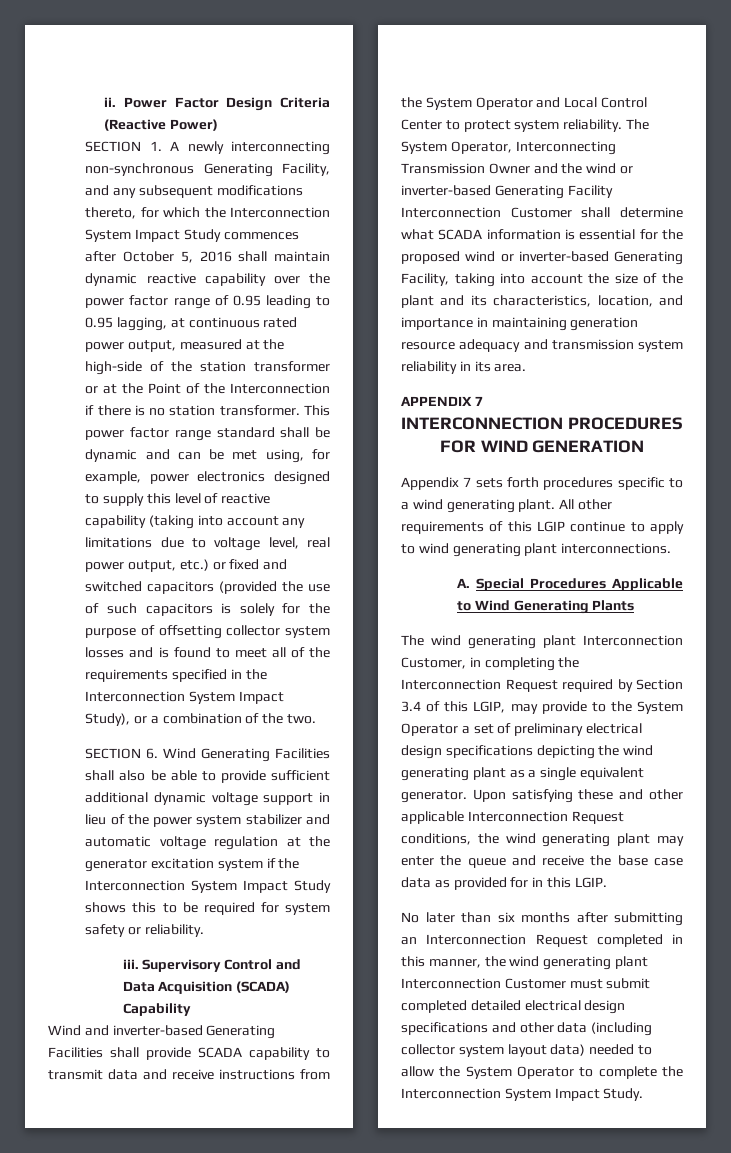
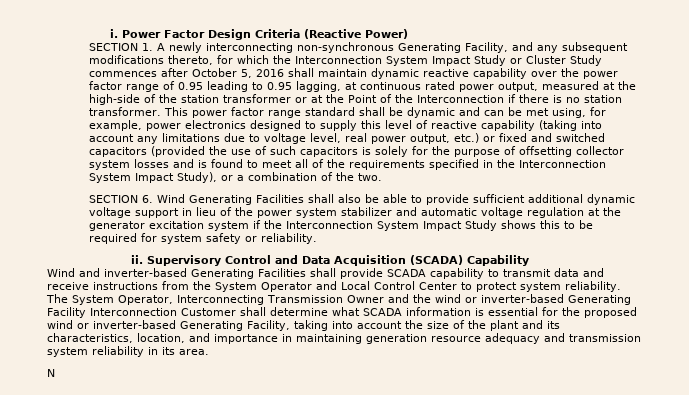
[104,97,117,107] ii. -> [109,29,118,38] i.
(221, 235) none -> [509,55,602,66] or Cluster Study
[122,959,139,969] iii. -> [130,255,143,264] ii.
[401,396,483,406] [401,417,683,430] [439,440,645,453] [401,477,683,490] [401,499,612,513] [401,521,684,534] [401,543,672,557] [457,578,683,591] [457,600,635,614] [401,635,683,649] [401,657,580,671] [401,679,683,692] [401,701,683,714] [401,723,642,736] [401,745,654,759] [401,767,644,781] [401,789,683,803] [401,811,624,824] [401,833,684,847] [401,855,683,868] [401,877,607,890] [401,912,683,926] [401,934,683,947] [401,956,648,970] [401,978,651,989] [401,1000,626,1014] [401,1022,653,1036] [401,1044,652,1057] [401,1066,683,1079] [401,1088,644,1101] APPENDIX 7 // INTERCONNECTION PROCEDURES FOR WIND GENERATION // Appendix 7 sets forth procedures specific to a wind generating plant. All other requirements of this LGIP continue to apply to wind generating plant interconnections. // A. Special Procedures Applicable to Wind Generating Plants // The wind generating plant Interconnection Customer, in completing the Interconnection Request required by Section 3.4 of this LGIP, may provide to the System Operator a set of preliminary electrical design specifications depicting the wind generating plant as a single equivalent generator. Upon satisfying these and other applicable Interconnection Request conditions, the wind generating plant may enter the queue and receive the base case data as provided for in this LGIP. // No later than six months after submitting an Interconnection Request completed in this manner, the wind generating plant Interconnection Customer must submit completed detailed electrical design specifications and other data (including collector system layout data) needed to allow the System Operator to complete the Interconnection System Impact Study. -> [47,369,55,377] N

